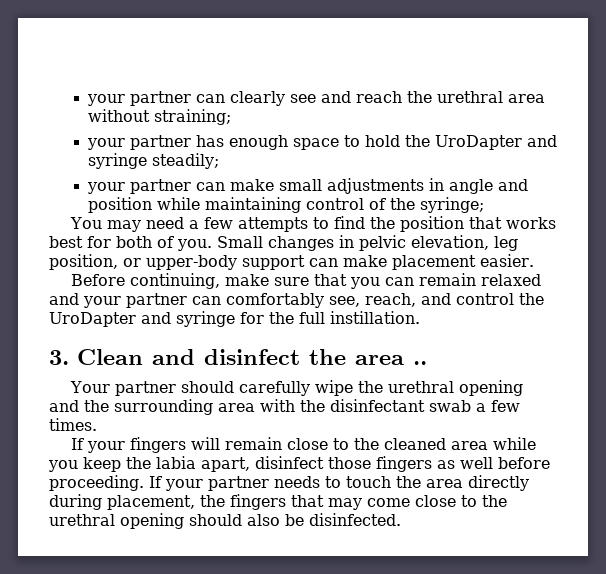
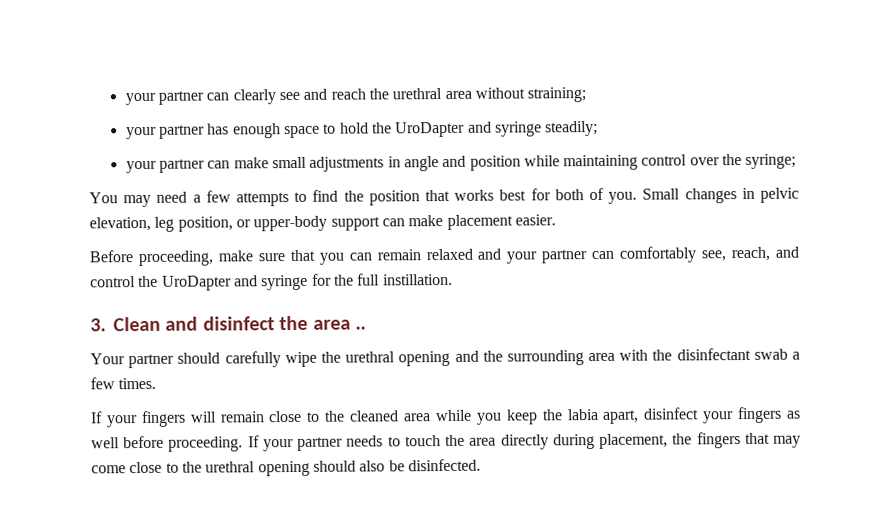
[368,198,386,210] of -> [689,157,720,166] over
[130,273,221,289] continuing, -> [137,250,214,267] proceeding,
[328,457,371,469] those -> [702,411,735,424] your

